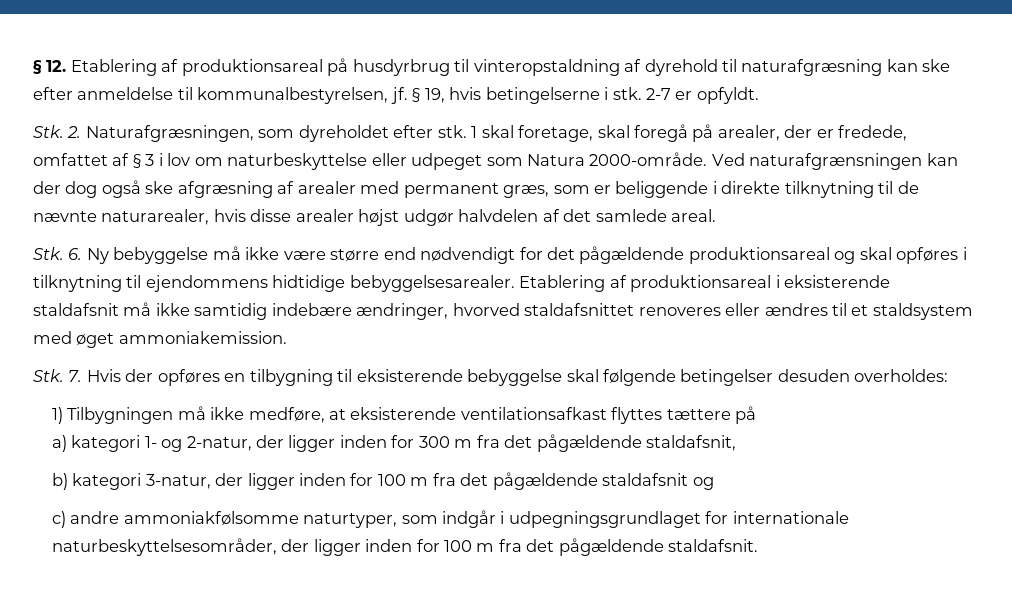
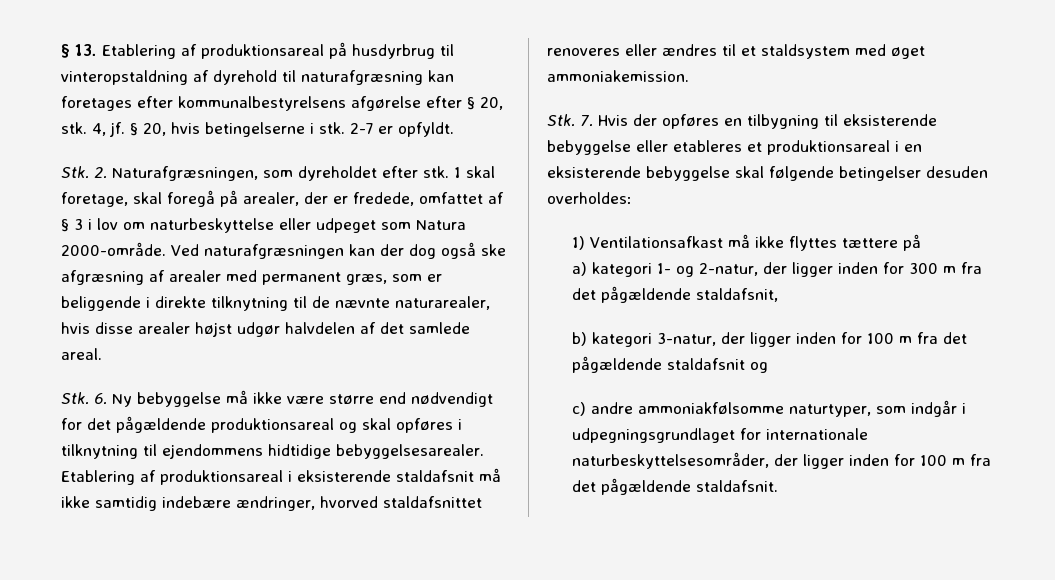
[33,60,67,74] § 12. -> [61,44,97,58] § 13.
[922,59,951,72] [33,87,389,104] ske efter anmeldelse til kommunalbestyrelsen, -> [61,96,503,111] [61,122,106,136] foretages efter kommunalbestyrelsens afgørelse efter § 20, stk. 4,
[424,88,445,103] 19, -> [143,123,166,136] 20,
[749,153,923,170] naturafgrænsningen -> [203,244,344,259] naturafgræsningen
(563, 377) none -> [636,140,922,155] [547,166,730,181] eller etableres et produktionsareal i en eksisterende bebyggelse
[67,406,607,424] Tilbygningen må ikke medføre, at eksisterende ventilationsafkast -> [589,234,784,248] Ventilationsafkast må ikke

